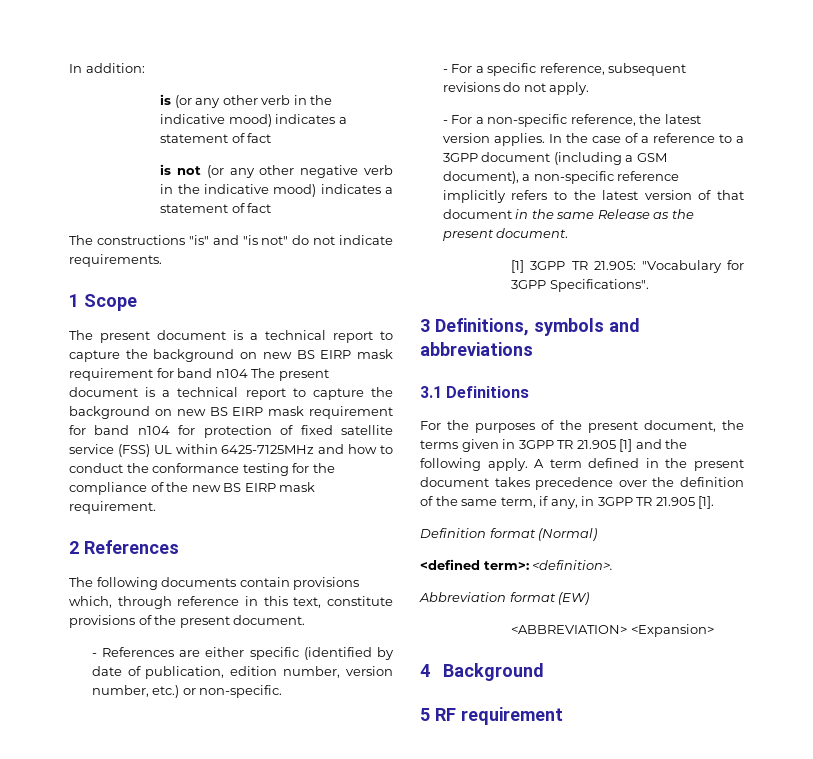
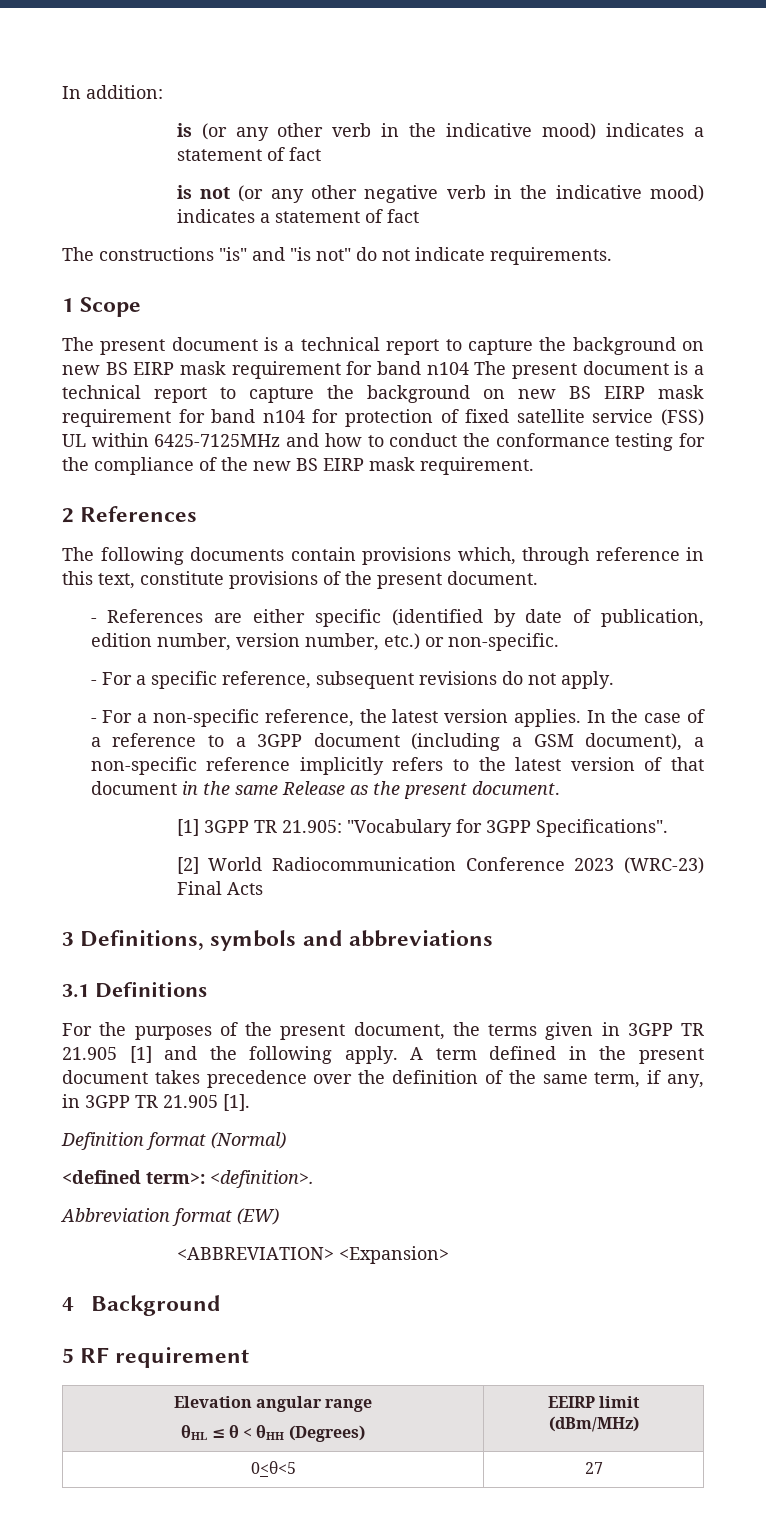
(649, 285) none -> [176,857,705,874] [176,881,263,895] // [2] World Radiocommunication Conference 2023 (WRC-23) Final Acts
(563, 716) none -> [173,1396,373,1412] [181,1425,365,1442] [547,1396,641,1408] [548,1416,639,1432] [250,1461,296,1474] [584,1462,603,1474] // Elevation angular range // θHL ≤ θ < θHH (Degrees) | EEIRP limit // (dBm/MHz) // 0<θ<5 | 27

